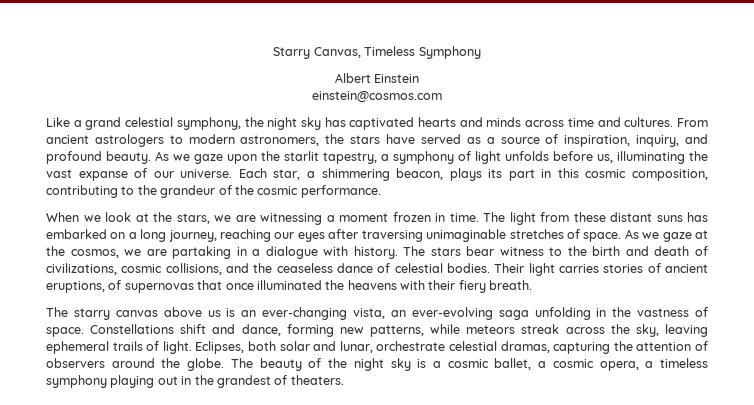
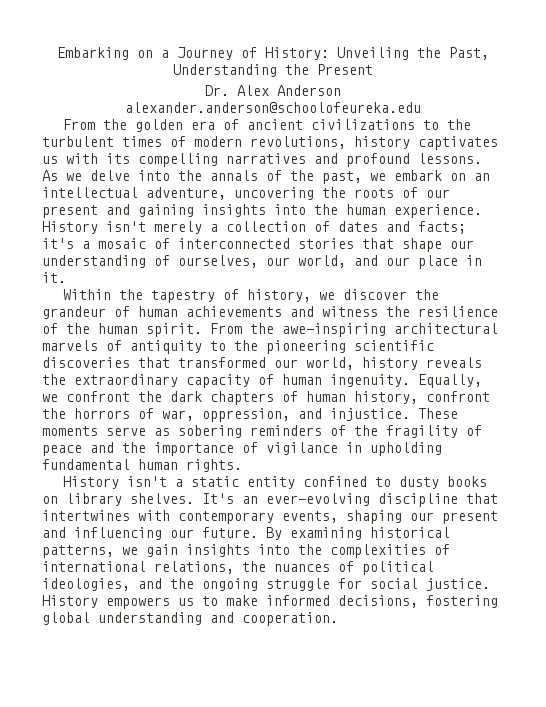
[273,46,481,59] [334,73,420,83] [312,91,442,103] [46,117,709,130] [46,134,680,147] Starry Canvas, Timeless Symphony // Albert Einstein // einstein@cosmos.com // Like a grand celestial symphony, the night sky has captivated hearts and minds across time and cultures. From ancient astrologers to modern astronomers, the stars have served as a source of inspiration, inquiry, -> [57,47,489,60] [173,64,373,77] [205,85,341,96] [125,102,421,113] [63,119,472,132] [42,136,498,150] [42,153,306,167] Embarking on a Journey of History: Unveiling the Past, Understanding the Present // Dr. Alex Anderson // alexander.anderson@schoolofeureka.edu // From the golden era of ancient civilizations to the turbulent times of modern revolutions, history captivates us with its compelling narratives
[106,151,708,164] [46,168,708,181] [46,185,381,198] [46,212,708,225] [46,229,708,242] [46,246,708,259] [46,263,708,276] [46,280,533,293] [46,307,708,320] [46,324,708,337] [46,341,709,354] [46,358,708,371] [46,375,344,388] beauty. As we gaze upon the starlit tapestry, a symphony of light unfolds before us, illuminating the vast expanse of our universe. Each star, a shimmering beacon, plays its part in this cosmic composition, contributing to the grandeur of the cosmic performance. // When we look at the stars, we are witnessing a moment frozen in time. The light from these distant suns has embarked on a long journey, reaching our eyes after traversing unimaginable stretches of space. As we gaze at the cosmos, we are partaking in a dialogue with history. The stars bear witness to the birth and death of civilizations, cosmic collisions, and the ceaseless dance of celestial bodies. Their light carries stories of ancient eruptions, of supernovas that once illuminated the heavens with their fiery breath. // The starry canvas above us is an ever-changing vista, an ever-evolving saga unfolding in the vastness of space. Constellations shift and dance, forming new patterns, while meteors streak across the sky, leaving ephemeral trails of light. Eclipses, both solar and lunar, orchestrate celestial dramas, capturing the attention of observers around the globe. The beauty of the night sky is a cosmic ballet, a cosmic opera, a timeless symphony playing out in the grandest of theaters. -> [418,153,482,164] [42,170,490,184] [42,187,450,200] [42,204,482,218] [42,221,466,234] [42,238,474,252] [42,255,482,269] [42,272,66,283] [63,289,440,303] [42,306,498,319] [42,323,498,337] [42,340,434,354] [42,357,482,370] [42,374,482,388] [42,391,490,405] [42,408,458,422] [42,425,482,438] [42,442,442,456] [42,459,242,472] [63,476,488,489] [42,493,498,507] [42,510,498,524] [42,527,450,540] [42,544,450,558] [42,561,434,575] [42,578,490,591] [42,595,498,609] [42,612,338,626] lessons. As we delve into the annals of the past, we embark on an intellectual adventure, uncovering the roots of our present and gaining insights into the human experience. History isn't merely a collection of dates and facts; it's a mosaic of interconnected stories that shape our understanding of ourselves, our world, and our place in it. // Within the tapestry of history, we discover the grandeur of human achievements and witness the resilience of the human spirit. From the awe-inspiring architectural marvels of antiquity to the pioneering scientific discoveries that transformed our world, history reveals the extraordinary capacity of human ingenuity. Equally, we confront the dark chapters of human history, confront the horrors of war, oppression, and injustice. These moments serve as sobering reminders of the fragility of peace and the importance of vigilance in upholding fundamental human rights. // History isn't a static entity confined to dusty books on library shelves. It's an ever-evolving discipline that intertwines with contemporary events, shaping our present and influencing our future. By examining historical patterns, we gain insights into the complexities of international relations, the nuances of political ideologies, and the ongoing struggle for social justice. History empowers us to make informed decisions, fostering global understanding and cooperation.

